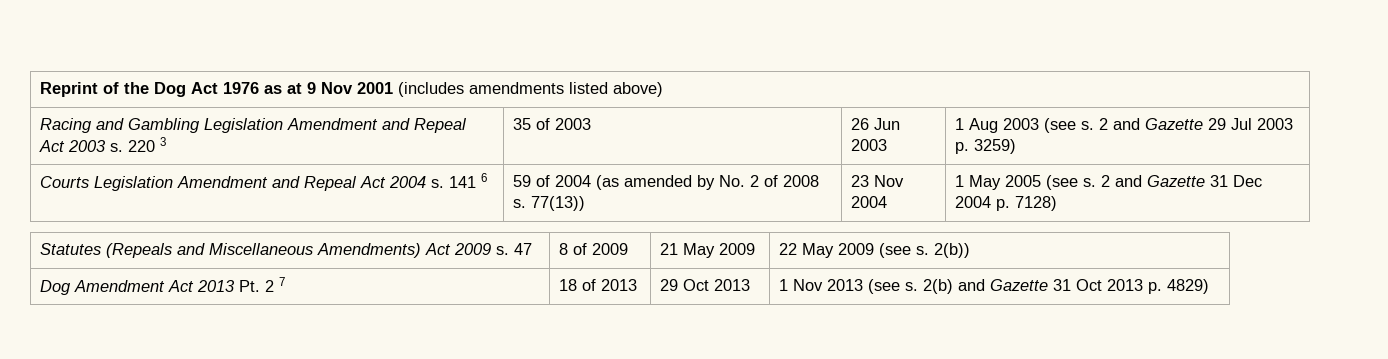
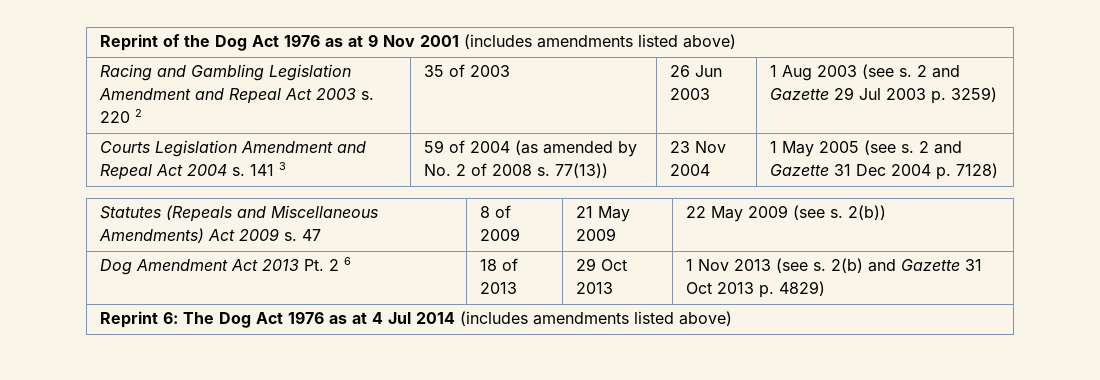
[160,137,167,146] 3 -> [135,109,143,117] 2
[481,173,488,182] 6 -> [279,162,287,170] 3
[279,277,286,286] 7 -> [344,257,352,265] 6
(1210, 286) none -> [100,311,733,328] // Reprint 6: The Dog Act 1976 as at 4 Jul 2014 (includes amendments listed above)

